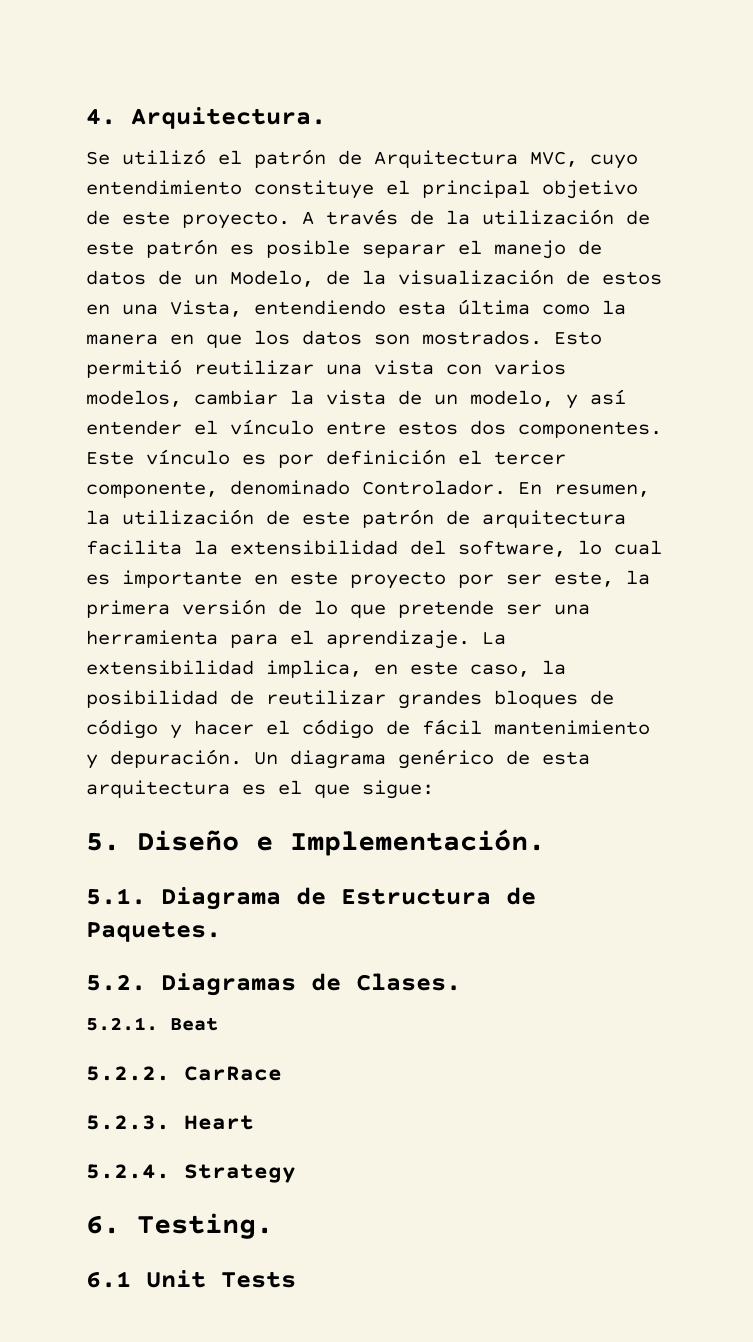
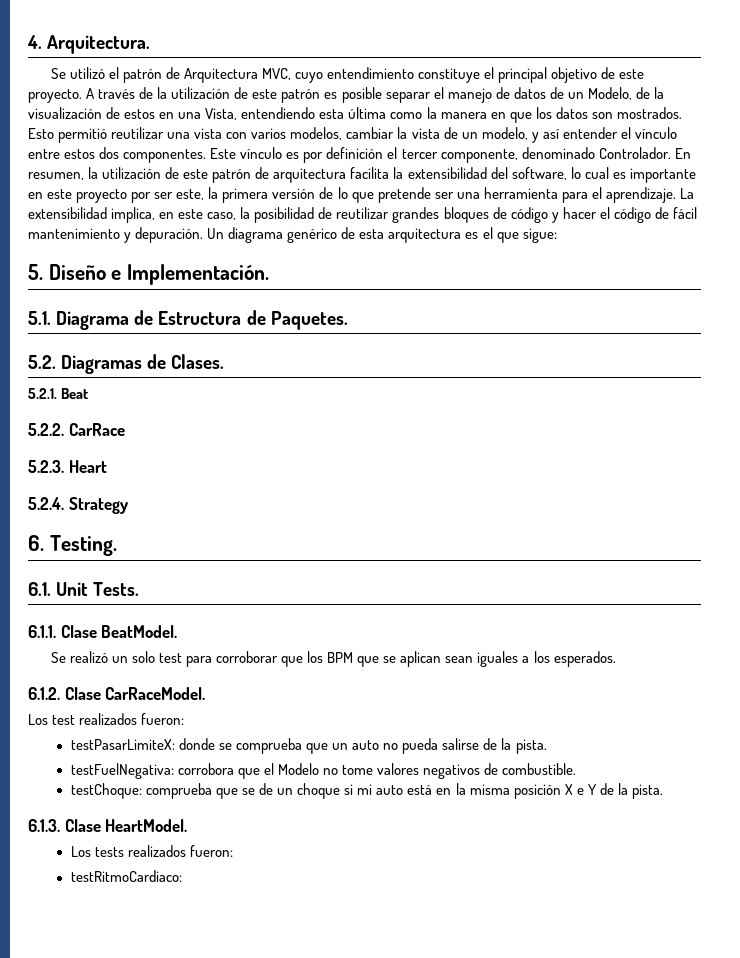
[86,1270,296,1288] 6.1 Unit Tests -> [28,582,140,596] [28,625,178,638] [50,651,616,667] [28,687,206,700] [28,713,185,725] [70,738,547,754] [70,763,577,779] [70,783,663,799] [28,819,188,832] [70,845,234,857] [70,870,182,882] 6.1. Unit Tests. // 6.1.1. Clase BeatModel. // Se realizó un solo test para corroborar que los BPM que se aplican sean iguales a los esperados. // 6.1.2. Clase CarRaceModel. // Los test realizados fueron: // testPasarLimiteX: donde se comprueba que un auto no pueda salirse de la pista. // testFuelNegativa: corrobora que el Modelo no tome valores negativos de combustible. // testChoque: comprueba que se de un choque si mi auto está en la misma posición X e Y de la pista. // 6.1.3. Clase HeartModel. // Los tests realizados fueron: // testRitmoCardiaco:

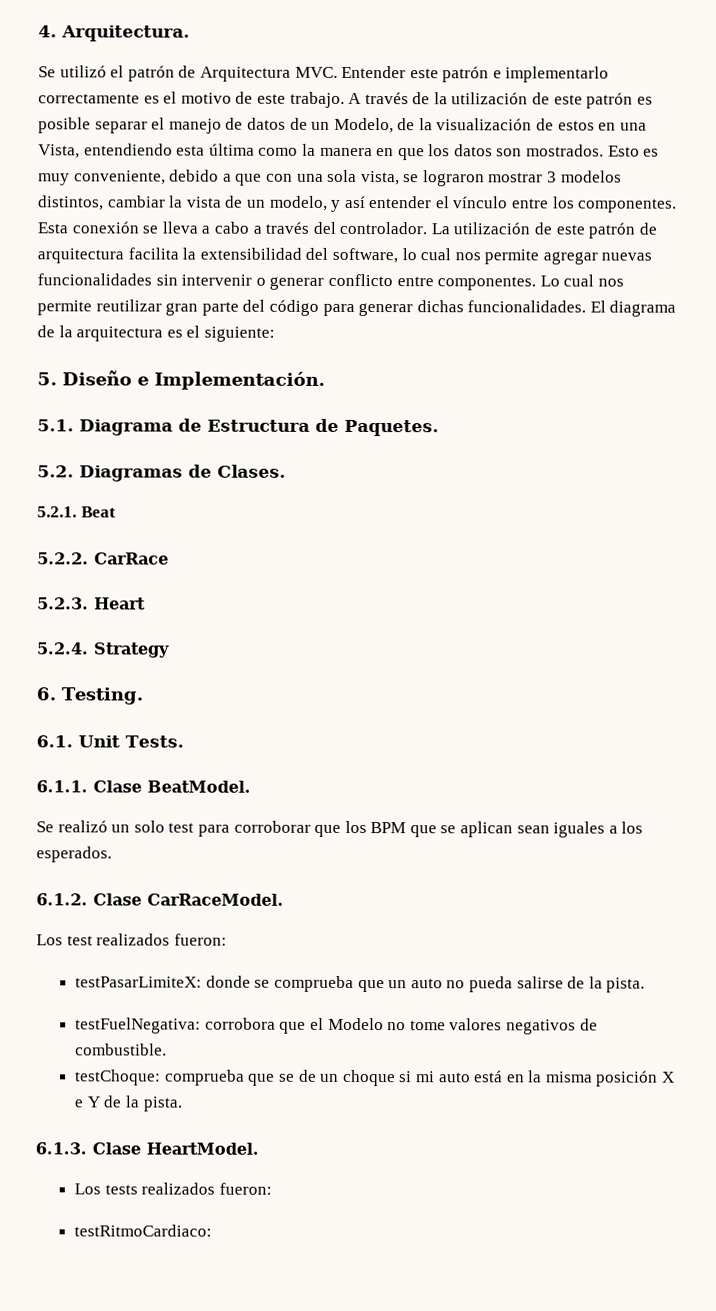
[261,67,645,83] [28,89,82,103] MVC, cuyo entendimiento constituye el principal objetivo de este proyecto. -> [294,65,610,83] [38,91,345,108] MVC. Entender este patrón e implementarlo correctamente es el motivo de este trabajo.
[58,127,343,143] permitió reutilizar una vista con varios modelos, -> [643,148,660,157] [38,169,622,187] [38,195,104,211] es muy conveniente, debido a que con una sola vista, se lograron mostrar 3 modelos distintos,
[64,147,691,163] [28,167,99,180] estos dos componentes. Este vínculo es por definición el tercer componente, denominado Controlador. En resumen, la -> [552,196,678,213] [37,221,450,235] los componentes. Esta conexión se lleva a cabo a través del controlador. La
[612,168,696,183] [28,187,694,203] [28,207,697,223] [28,227,385,243] es importante en este proyecto por ser este, la primera versión de lo que pretende ser una herramienta para el aprendizaje. La extensibilidad implica, en este caso, la posibilidad de reutilizar grandes bloques de código y hacer el código de fácil mantenimiento y depuración. Un diagrama genérico de esta -> [454,249,653,265] [37,273,624,291] [37,299,677,317] [37,325,73,338] nos permite agregar nuevas funcionalidades sin intervenir o generar conflicto entre componentes. Lo cual nos permite reutilizar gran parte del código para generar dichas funcionalidades. El diagrama de la
[496,228,557,243] que sigue: -> [203,326,275,342] siguiente:

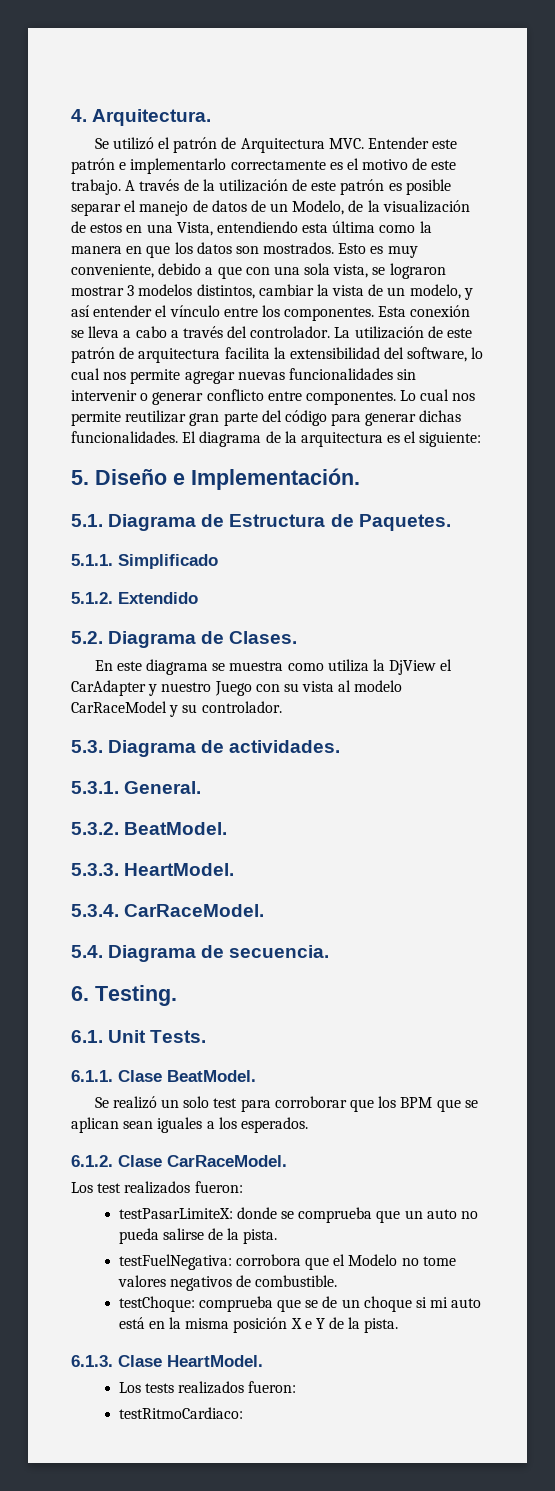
(439, 428) none -> [71,554,218,569] [71,592,198,604] // 5.1.1. Simplificado // 5.1.2. Extendido
[79,465,183,482] Diagramas -> [108,631,197,648] Diagrama
[37,506,116,518] [37,552,169,565] [37,597,146,610] [37,642,170,658] 5.2.1. Beat // 5.2.2. CarRace // 5.2.3. Heart // 5.2.4. Strategy -> [94,659,453,675] [71,680,403,696] [71,701,282,717] [71,740,341,757] [71,781,202,794] [71,822,228,835] [71,863,235,876] [71,904,265,917] [71,945,330,962] En este diagrama se muestra como utiliza la DjView el CarAdapter y nuestro Juego con su vista al modelo CarRaceModel y su controlador. // 5.3. Diagrama de actividades. // 5.3.1. General. // 5.3.2. BeatModel. // 5.3.3. HeartModel. // 5.3.4. CarRaceModel. // 5.4. Diagrama de secuencia.

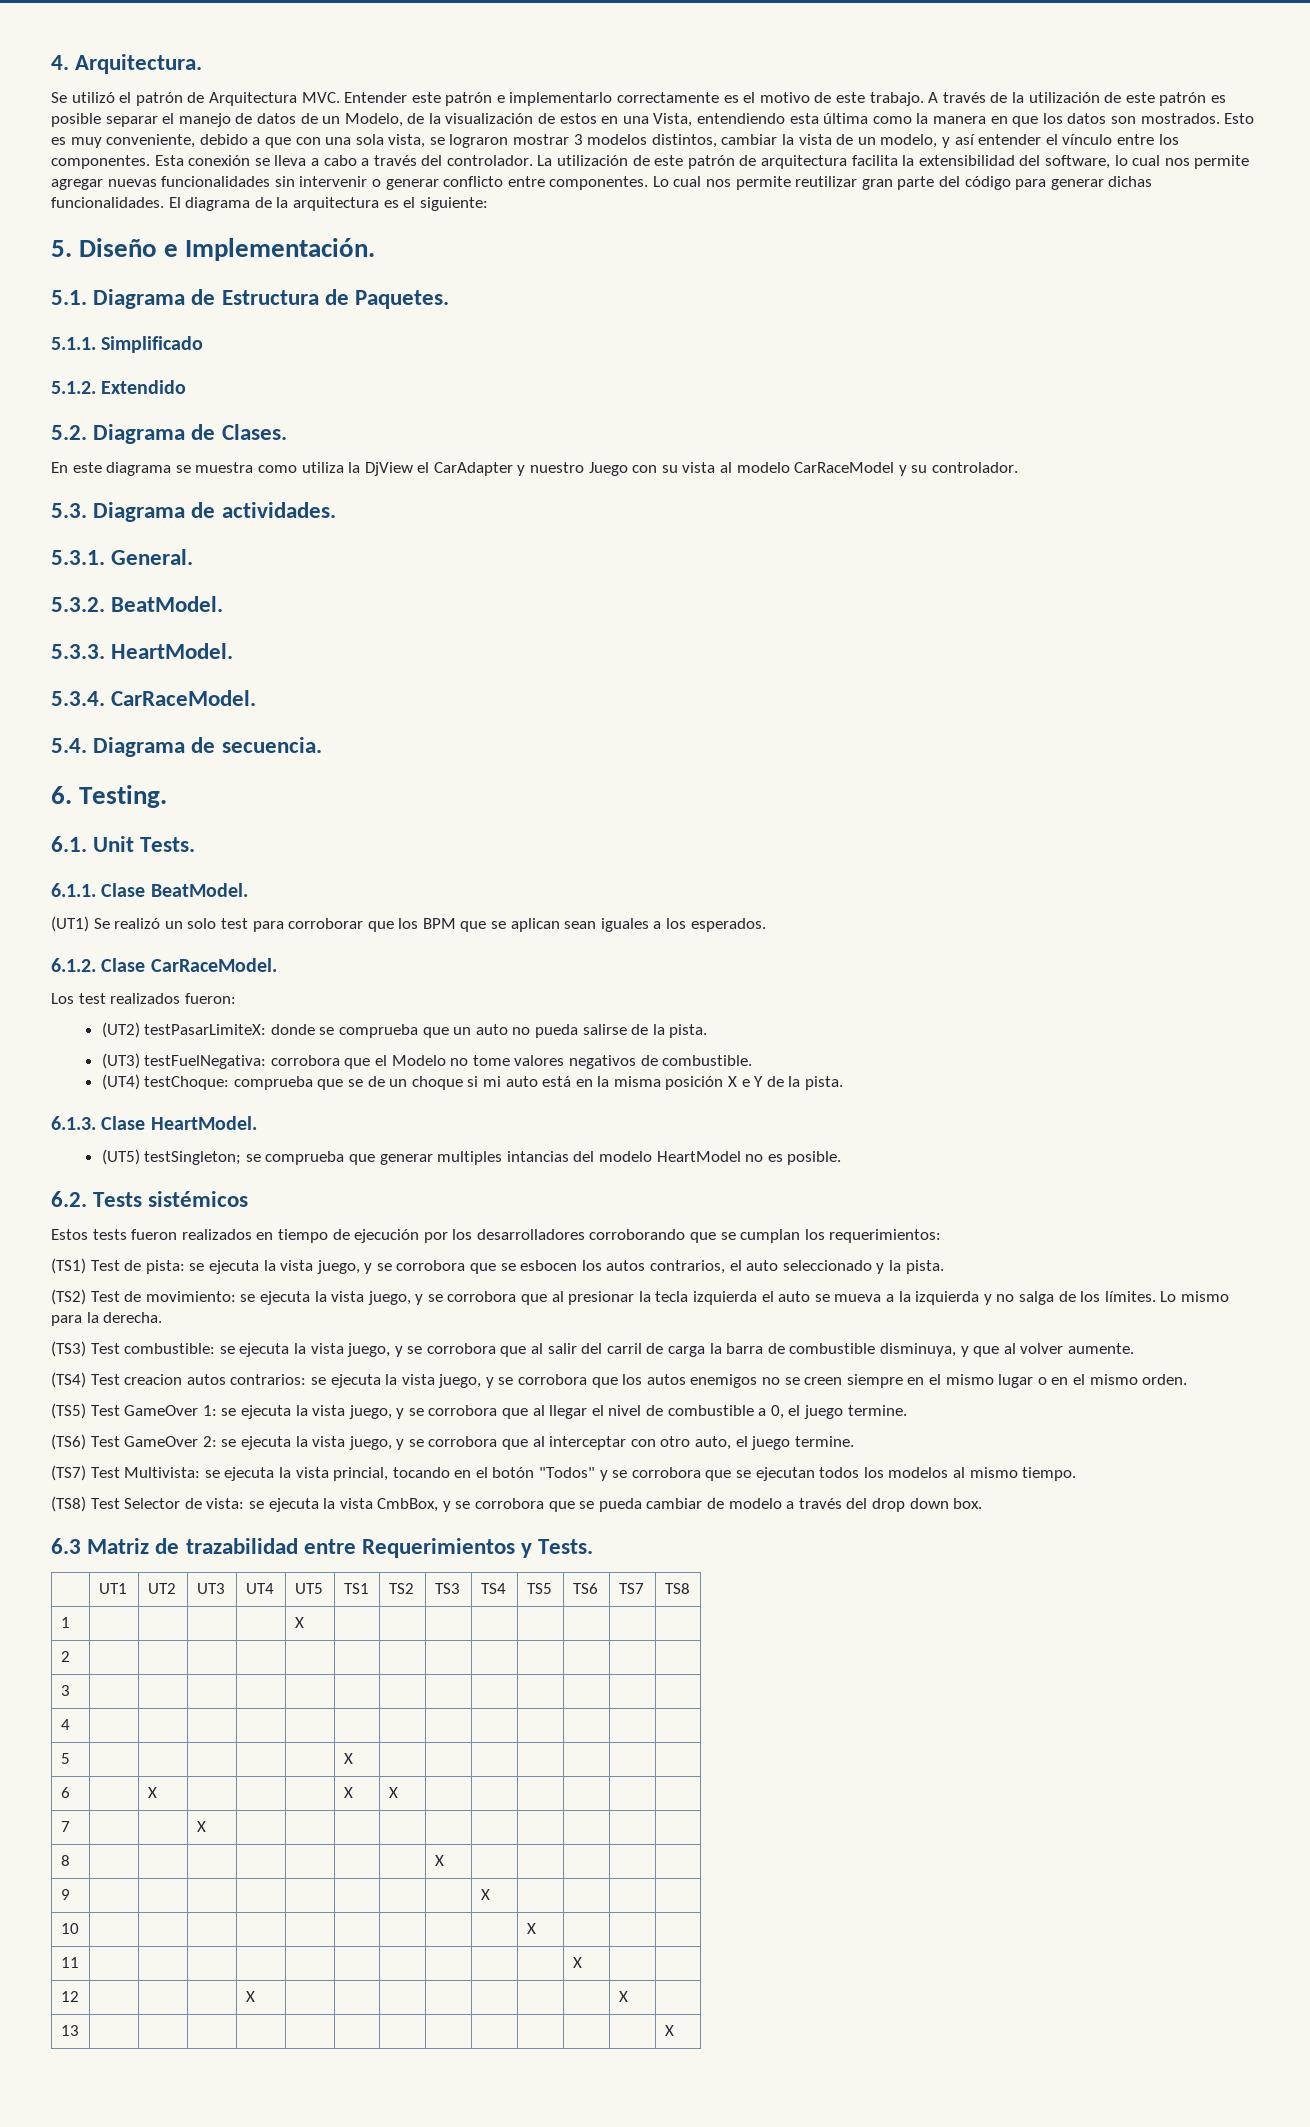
(256, 1076) none -> [51,916,89,932] (UT1)
(243, 1187) none -> [101,1022,140,1038] (UT2)
(278, 1236) none -> [101,1053,140,1069] (UT3)
(338, 1281) none -> [101,1074,140,1090] (UT4)
[118,1381,297,1394] [118,1407,243,1419] Los tests realizados fueron: // testRitmoCardiaco: -> [101,1149,842,1165] [51,1191,249,1207] [51,1229,942,1243] [51,1258,944,1274] [51,1289,1229,1305] [51,1312,163,1326] [51,1341,1134,1357] [51,1372,1188,1388] [51,1403,907,1419] [51,1434,854,1450] [51,1465,1077,1481] [51,1496,983,1512] [51,1538,594,1558] [98,1583,127,1594] [147,1583,176,1594] [196,1583,225,1594] [245,1583,274,1594] [294,1583,323,1594] [343,1583,369,1594] [388,1583,414,1594] [434,1583,460,1594] [480,1583,506,1594] [526,1583,552,1594] [572,1583,598,1594] [618,1583,644,1594] [664,1583,690,1594] [60,1617,70,1628] [294,1617,304,1628] [60,1651,70,1662] [60,1685,70,1696] [60,1719,70,1730] [60,1753,70,1764] [343,1753,353,1764] [60,1787,70,1798] [147,1787,157,1798] [343,1787,353,1798] [388,1787,398,1798] [60,1821,70,1832] [196,1821,206,1832] [60,1855,70,1866] [434,1855,444,1866] [60,1889,70,1900] [480,1889,490,1900] [60,1923,79,1934] [526,1923,536,1934] [60,1957,79,1968] [572,1957,582,1968] [60,1991,79,2002] [245,1991,255,2002] [618,1991,628,2002] [60,2025,79,2036] [664,2025,674,2036] (UT5) testSingleton; se comprueba que generar multiples intancias del modelo HeartModel no es posible. // 6.2. Tests sistémicos // Estos tests fueron realizados en tiempo de ejecución por los desarrolladores corroborando que se cumplan los requerimientos: // (TS1) Test de pista: se ejecuta la vista juego, y se corrobora que se esbocen los autos contrarios, el auto seleccionado y la pista. // (TS2) Test de movimiento: se ejecuta la vista juego, y se corrobora que al presionar la tecla izquierda el auto se mueva a la izquierda y no salga de los límites. Lo mismo para la derecha. // (TS3) Test combustible: se ejecuta la vista juego, y se corrobora que al salir del carril de carga la barra de combustible disminuya, y que al volver aumente. // (TS4) Test creacion autos contrarios: se ejecuta la vista juego, y se corrobora que los autos enemigos no se creen siempre en el mismo lugar o en el mismo orden. // (TS5) Test GameOver 1: se ejecuta la vista juego, y se corrobora que al llegar el nivel de combustible a 0, el juego termine. // (TS6) Test GameOver 2: se ejecuta la vista juego, y se corrobora que al interceptar con otro auto, el juego termine. // (TS7) Test Multivista: se ejecuta la vista princial, tocando en el botón "Todos" y se corrobora que se ejecutan todos los modelos al mismo tiempo. // (TS8) Test Selector de vista: se ejecuta la vista CmbBox, y se corrobora que se pueda cambiar de modelo a través del drop down box. // 6.3 Matriz de trazabilidad entre Requerimientos y Tests. // | UT1 | UT2 | UT3 | UT4 | UT5 | TS1 | TS2 | TS3 | TS4 | TS5 | TS6 | TS7 | TS8 // 1 | | | | | X | | | | | | | | // 2 | | | | | | | | | | | | | // 3 | | | | | | | | | | | | | // 4 | | | | | | | | | | | | | // 5 | | | | | | X | | | | | | | // 6 | | X | | | | X | X | | | | | | // 7 | | | X | | | | | | | | | | // 8 | | | | | | | | X | | | | | // 9 | | | | | | | | | X | | | | // 10 | | | | | | | | | | X | | | // 11 | | | | | | | | | | | X | | // 12 | | | | X | | | | | | | | X | // 13 | | | | | | | | | | | | | X

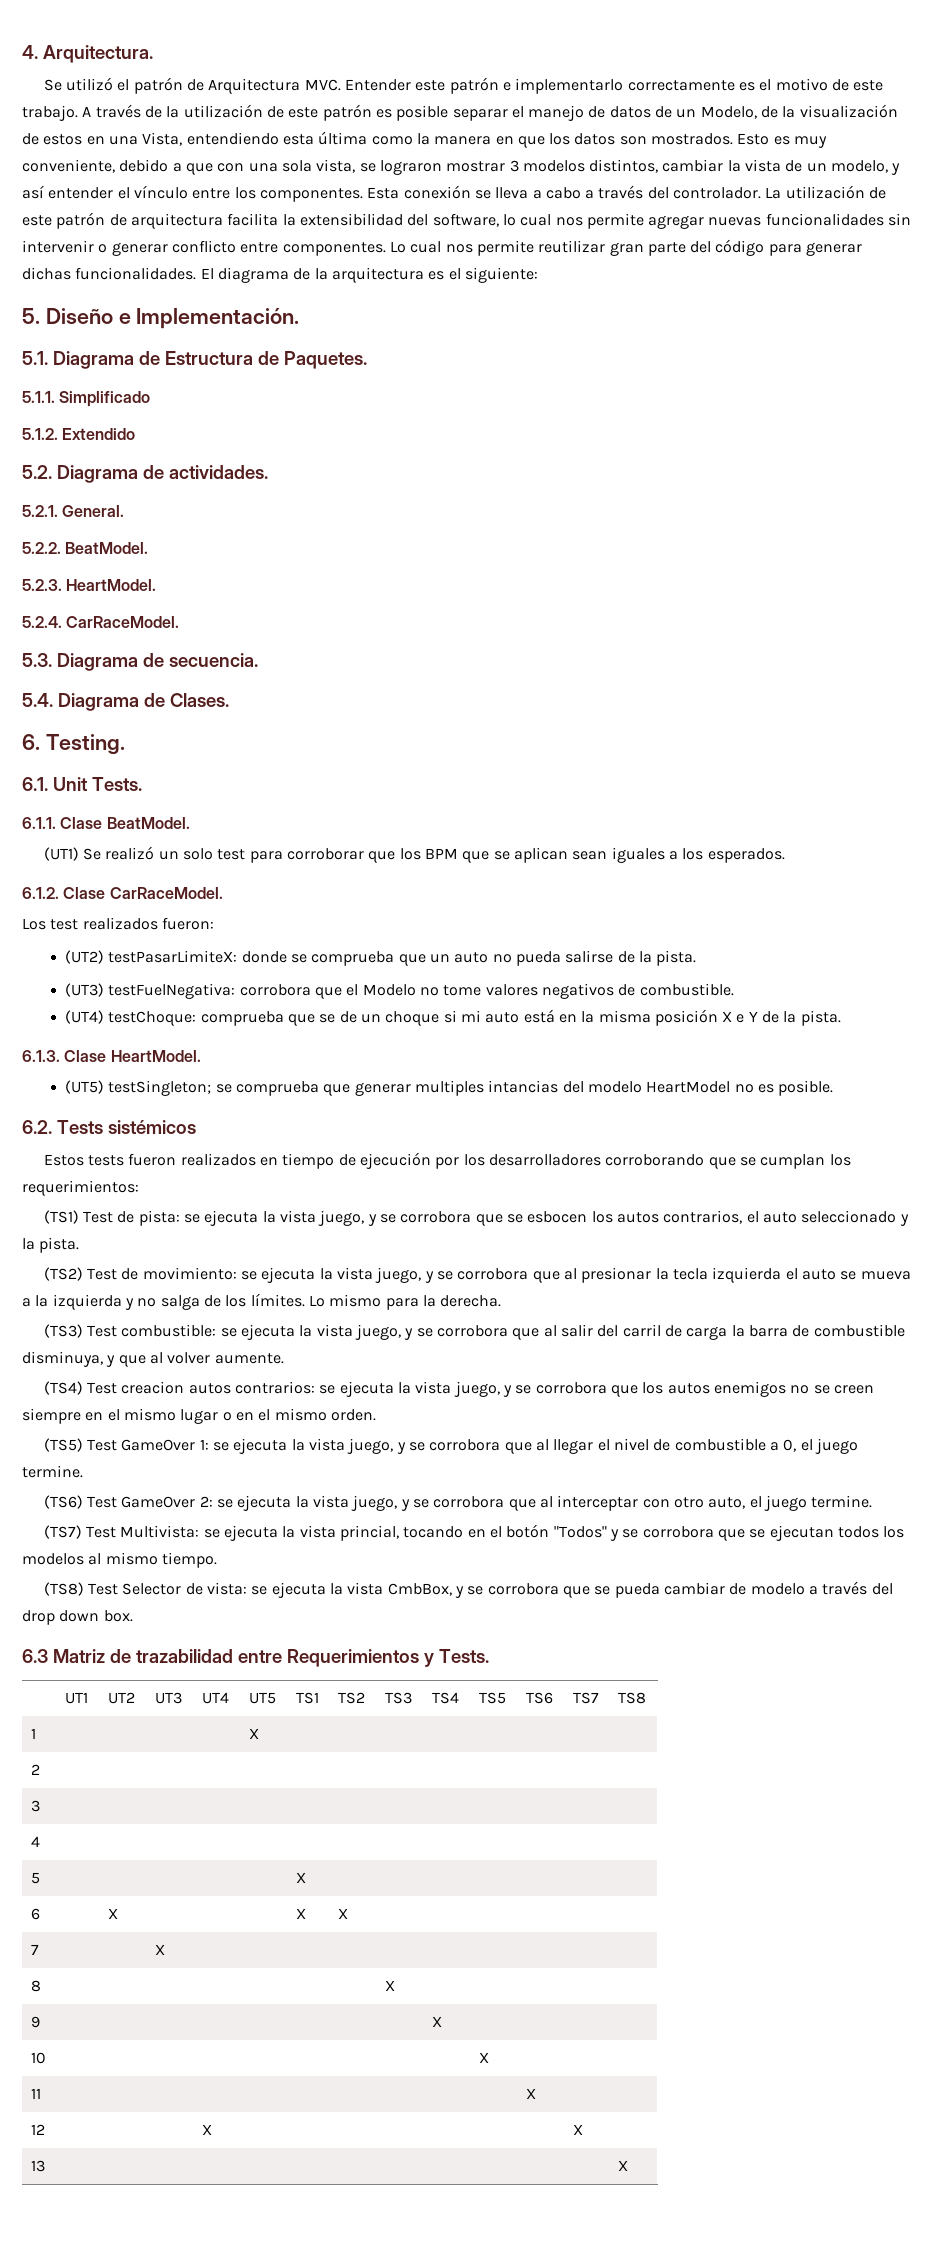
[221,424,287,440] [51,462,1018,476] [51,502,336,522] [51,549,194,565] [51,596,224,612] [51,643,234,659] [51,690,257,706] Clases. // En este diagrama se muestra como utiliza la DjView el CarAdapter y nuestro Juego con su vista al modelo CarRaceModel y su controlador. // 5.3. Diagrama de actividades. // 5.3.1. General. // 5.3.2. BeatModel. // 5.3.3. HeartModel. // 5.3.4. CarRaceModel. -> [168,465,268,479] [22,505,125,517] [22,542,149,554] [22,579,157,591] [22,616,180,628] [22,653,258,671] actividades. // 5.2.1. General. // 5.2.2. BeatModel. // 5.2.3. HeartModel. // 5.2.4. CarRaceModel. // 5.3. Diagrama de secuencia.
[221,737,322,753] secuencia. -> [169,693,229,707] Clases.

